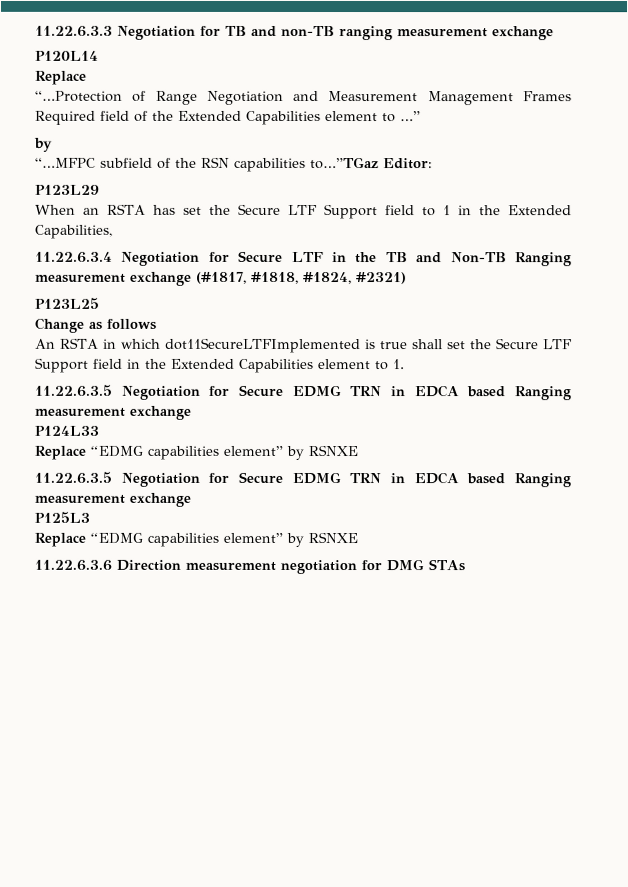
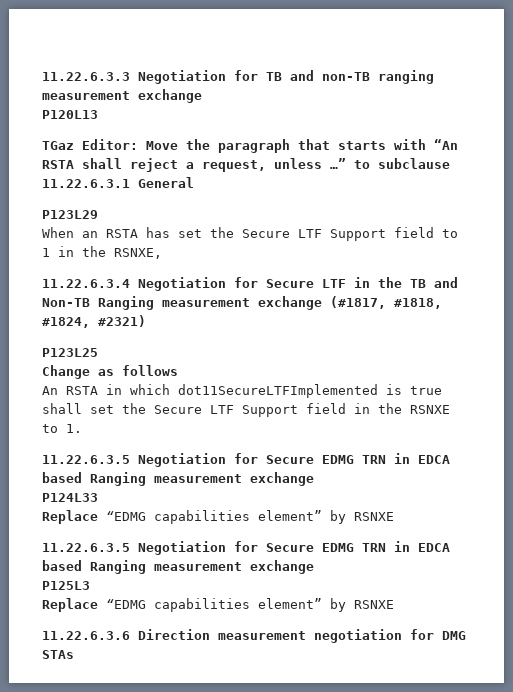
[35,50,99,61] [35,70,87,85] [35,90,572,106] [35,110,421,126] [34,137,53,152] [35,156,433,172] P120L14 // Replace // “…Protection of Range Negotiation and Measurement Management Frames Required field of the Extended Capabilities element to …” // by // “…MFPC subfield of the RSN capabilities to…”TGaz Editor: -> [42,110,98,119] [42,139,458,153] [42,158,450,172] [42,177,194,188] P120L13 // TGaz Editor: Move the paragraph that starts with “An RSTA shall reject a request, unless …” to subclause 11.22.6.3.1 General
[507,205,572,216] [35,224,113,239] Extended Capabilities, -> [114,248,162,259] RSNXE,
[171,358,371,373] Extended Capabilities element -> [410,405,450,414] RSNXE

